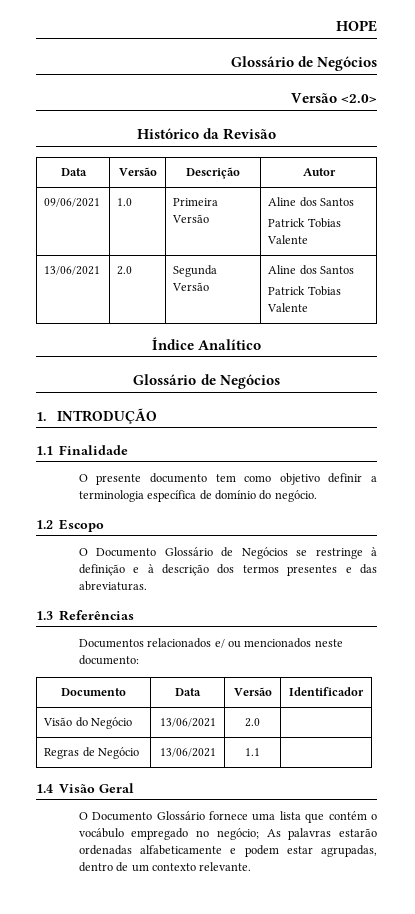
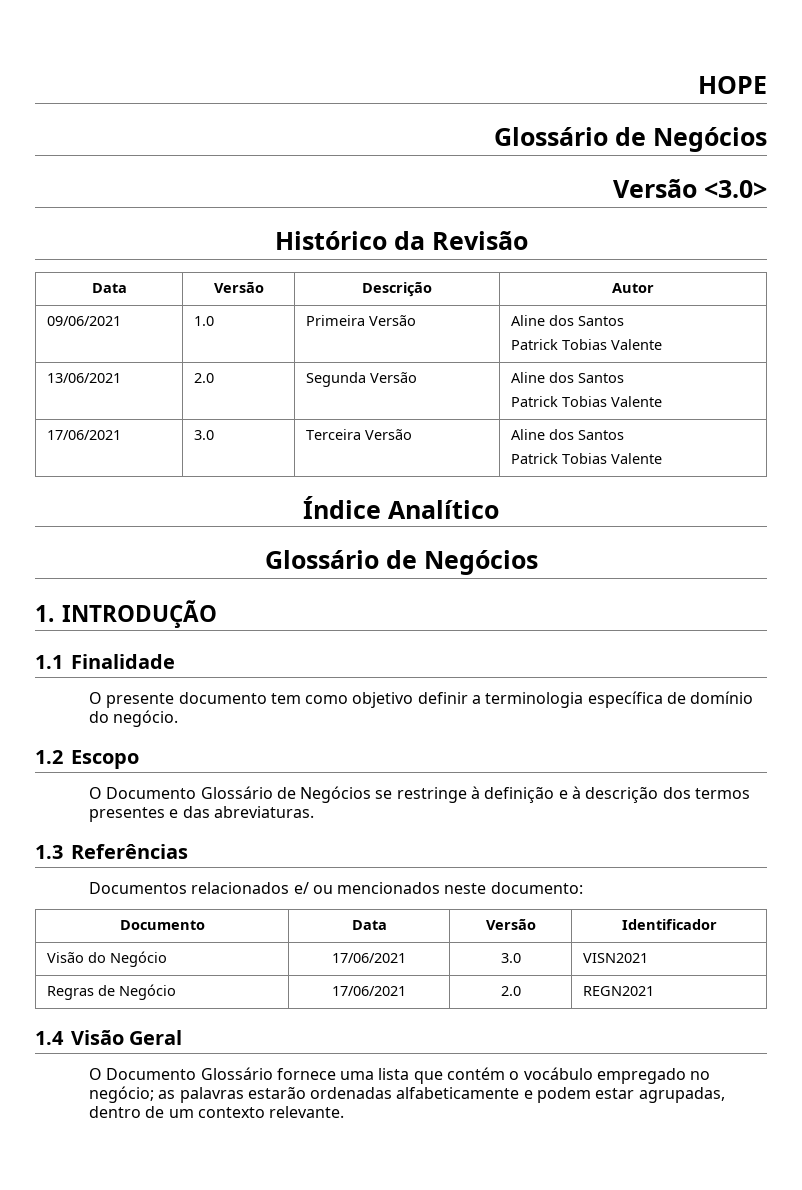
[341,94,377,103] <2.0> -> [704,180,767,198] <3.0>
(309, 307) none -> [46,430,121,440] [193,430,214,440] [305,429,412,440] [510,429,624,440] [510,453,662,464] // 17/06/2021 | 3.0 | Terceira Versão | Aline dos Santos // Patrick Tobias Valente
[159,718,216,727] [245,718,260,727] 13/06/2021 | 2.0 | -> [331,953,406,963] [500,953,521,963] [582,953,648,963] 17/06/2021 | 3.0 | VISN2021
[159,748,216,757] [245,748,260,756] 13/06/2021 | 1.1 | -> [331,986,406,996] [500,986,521,996] [582,986,654,996] 17/06/2021 | 2.0 | REGN2021
[266,829,281,837] As -> [158,1090,176,1099] as

